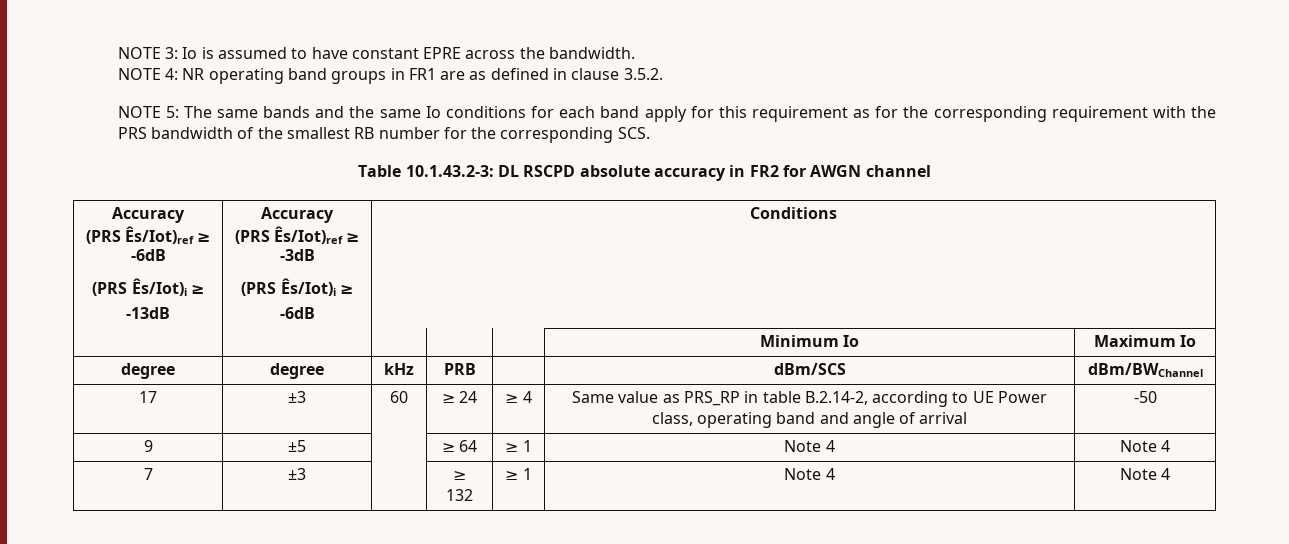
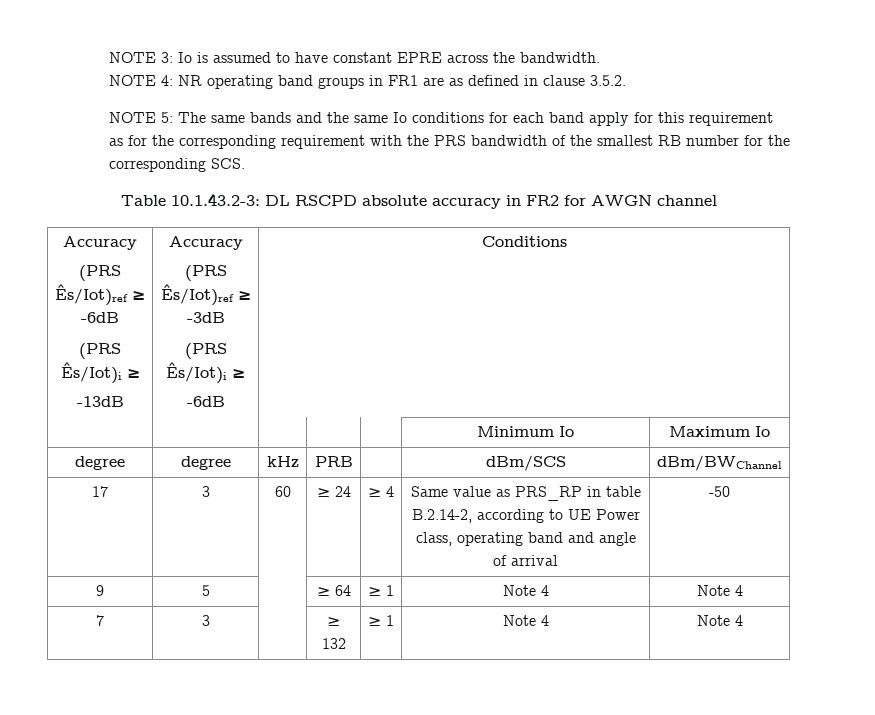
[288,391,306,403] ±3 -> [201,486,210,497] 3
[288,440,306,452] ±5 -> [201,585,210,596] 5
[288,468,306,480] ±3 -> [201,615,210,626] 3

